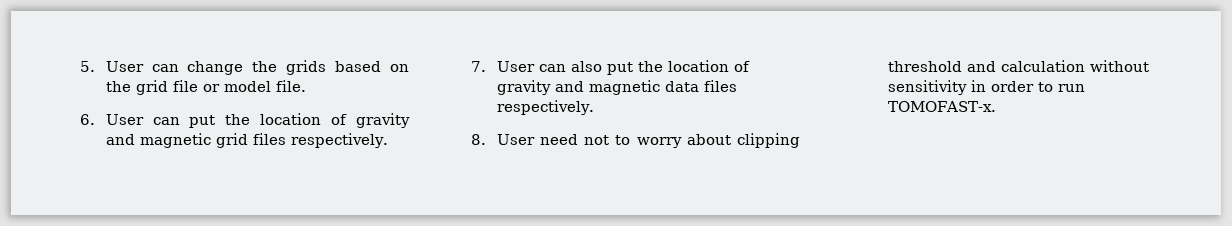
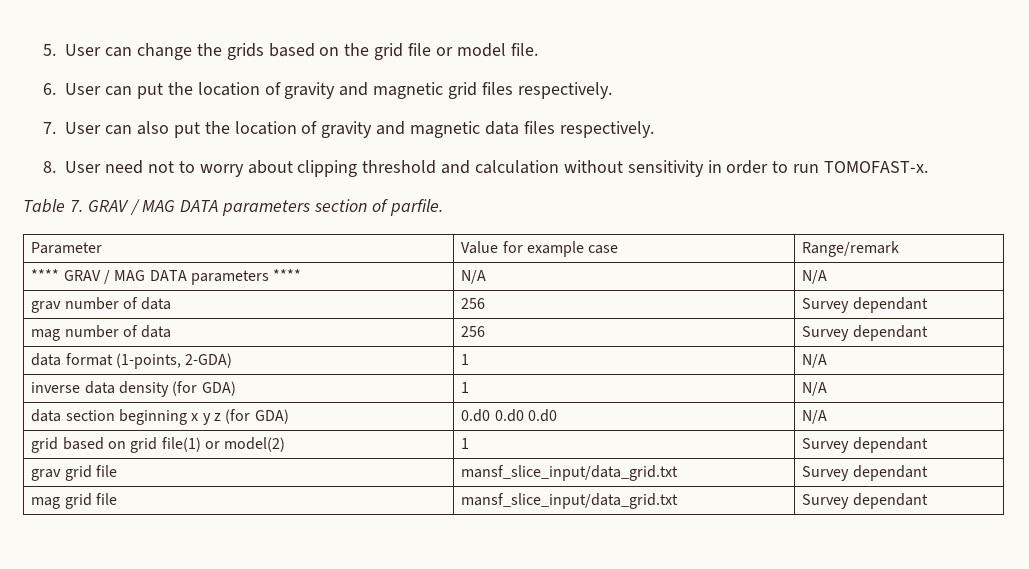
(996, 106) none -> [23,199,443,216] [31,242,103,254] [461,241,619,257] [802,241,900,257] [31,269,302,285] [461,270,487,284] [802,270,828,284] [31,297,172,313] [461,298,486,309] [802,297,928,313] [31,325,172,341] [461,326,486,337] [802,325,928,341] [31,353,233,369] [461,354,470,365] [802,354,828,368] [31,381,236,397] [461,382,470,393] [802,382,828,396] [31,409,289,425] [461,409,558,422] [802,410,828,424] [31,437,286,453] [461,438,470,449] [802,437,928,453] [31,465,118,481] [461,465,679,481] [802,465,928,481] [31,493,118,509] [461,493,679,509] [802,493,928,509] // Table 7. GRAV / MAG DATA parameters section of parfile. // Parameter | Value for example case | Range/remark // **** GRAV / MAG DATA parameters **** | N/A | N/A // grav number of data | 256 | Survey dependant // mag number of data | 256 | Survey dependant // data format (1-points, 2-GDA) | 1 | N/A // inverse data density (for GDA) | 1 | N/A // data section beginning x y z (for GDA) | 0.d0 0.d0 0.d0 | N/A // grid based on grid file(1) or model(2) | 1 | Survey dependant // grav grid file | mansf_slice_input/data_grid.txt | Survey dependant // mag grid file | mansf_slice_input/data_grid.txt | Survey dependant

